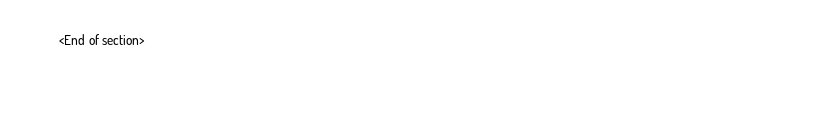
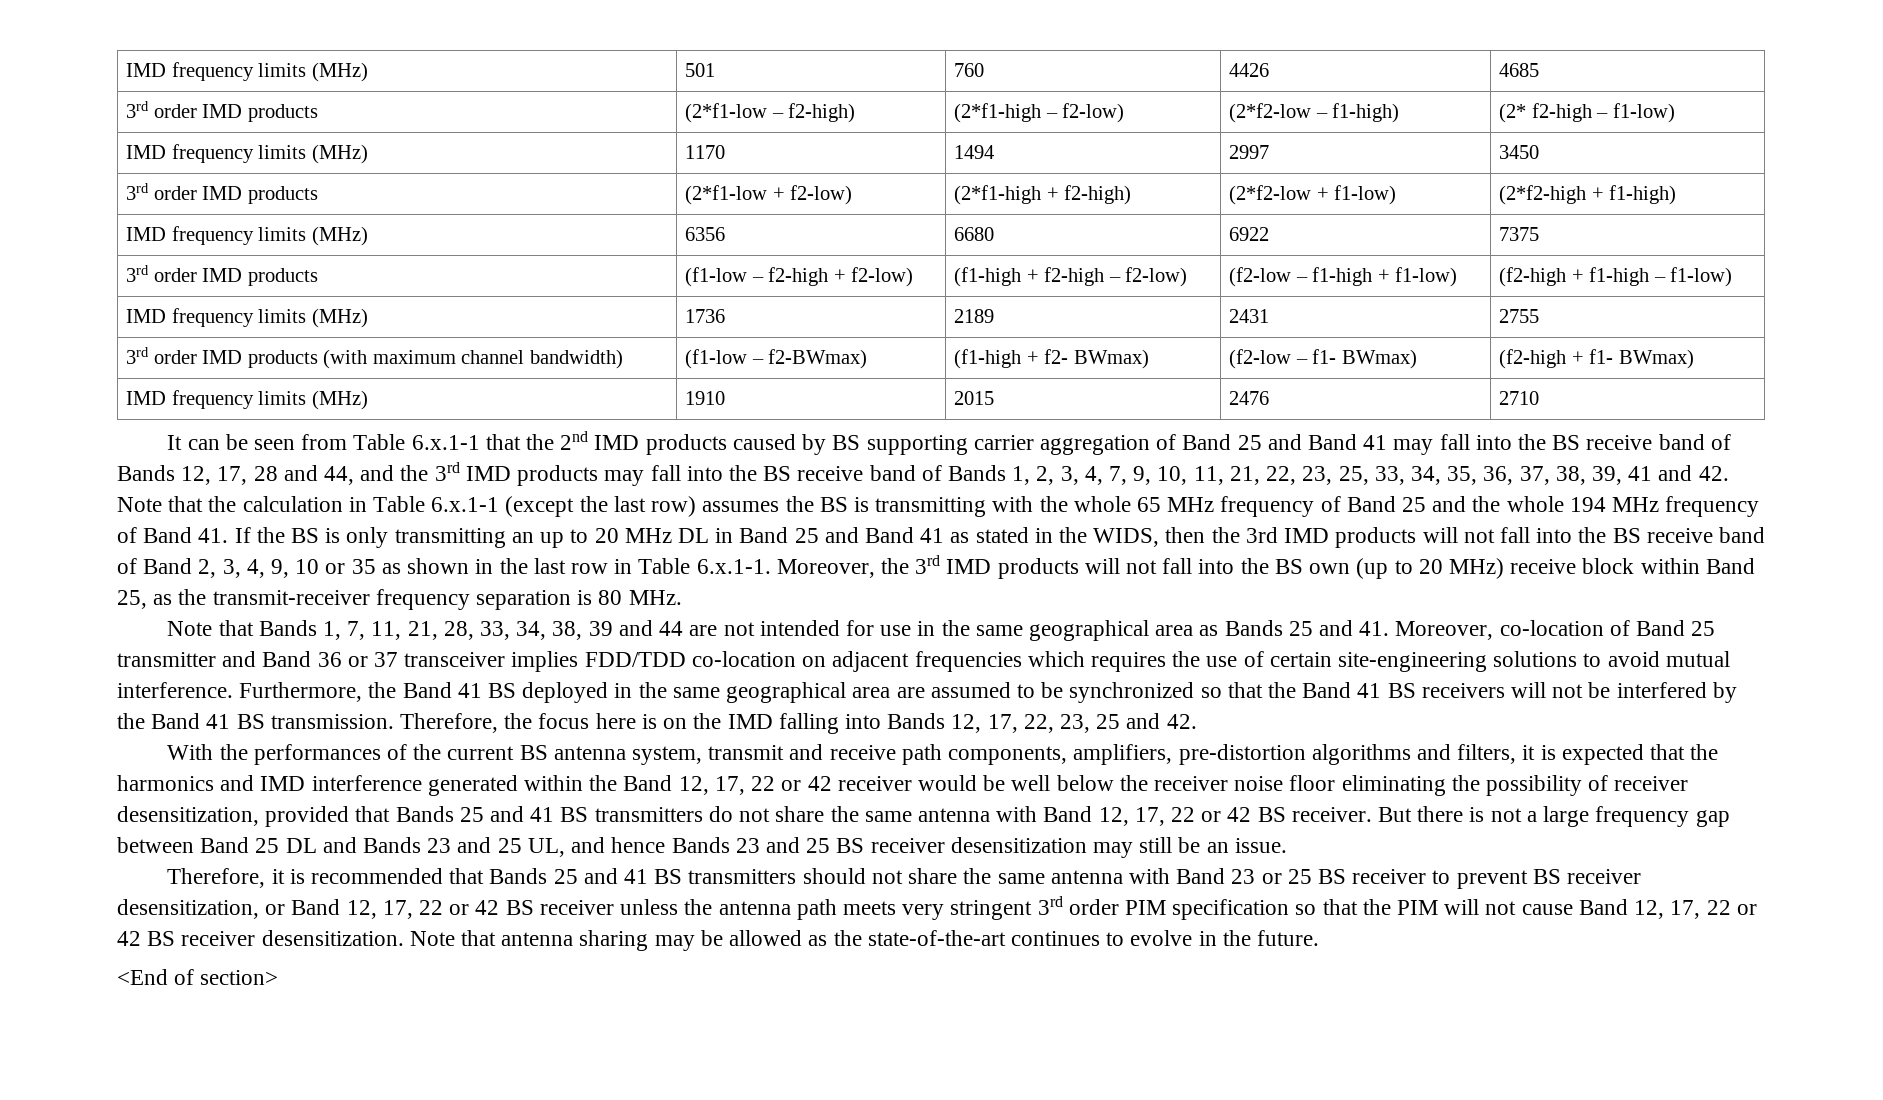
(59, 39) none -> [126,62,368,82] [685,63,716,77] [954,63,985,77] [1229,63,1270,77] [1499,63,1540,77] [126,101,318,122] [685,103,856,123] [954,103,1125,123] [1229,103,1400,123] [1499,103,1675,123] [126,144,368,164] [685,145,726,159] [954,145,995,159] [1229,145,1270,159] [1499,145,1540,159] [126,183,318,204] [685,185,853,205] [954,185,1132,205] [1229,185,1397,205] [1499,185,1677,205] [126,226,368,246] [685,227,726,241] [954,227,995,241] [1229,227,1270,241] [1499,227,1540,241] [126,265,318,286] [685,267,914,287] [954,267,1188,287] [1229,267,1458,287] [1499,267,1733,287] [126,308,368,328] [685,309,726,323] [954,309,995,323] [1229,309,1270,323] [1499,309,1540,323] [126,347,623,369] [685,349,868,369] [954,349,1149,369] [1229,349,1417,369] [1499,349,1694,369] [126,390,368,410] [685,391,726,405] [954,391,995,405] [1229,391,1270,405] [1499,391,1540,405] [167,431,1731,455] [117,462,1729,486] [117,496,1760,517] [117,527,1765,548] [117,555,1755,579] [117,589,682,610] [167,620,1716,641] [117,651,1730,672] [117,682,1737,703] [117,713,1197,734] [167,744,1719,765] [117,775,1689,796] [117,806,1730,827] [117,837,1287,858] [167,868,1642,889] [117,896,1757,920] [117,930,1319,951] IMD frequency limits (MHz) | 501 | 760 | 4426 | 4685 // 3rd order IMD products | (2*f1-low – f2-high) | (2*f1-high – f2-low) | (2*f2-low – f1-high) | (2* f2-high – f1-low) // IMD frequency limits (MHz) | 1170 | 1494 | 2997 | 3450 // 3rd order IMD products | (2*f1-low + f2-low) | (2*f1-high + f2-high) | (2*f2-low + f1-low) | (2*f2-high + f1-high) // IMD frequency limits (MHz) | 6356 | 6680 | 6922 | 7375 // 3rd order IMD products | (f1-low – f2-high + f2-low) | (f1-high + f2-high – f2-low) | (f2-low – f1-high + f1-low) | (f2-high + f1-high – f1-low) // IMD frequency limits (MHz) | 1736 | 2189 | 2431 | 2755 // 3rd order IMD products (with maximum channel bandwidth) | (f1-low – f2-BWmax) | (f1-high + f2- BWmax) | (f2-low – f1- BWmax) | (f2-high + f1- BWmax) // IMD frequency limits (MHz) | 1910 | 2015 | 2476 | 2710 // It can be seen from Table 6.x.1-1 that the 2nd IMD products caused by BS supporting carrier aggregation of Band 25 and Band 41 may fall into the BS receive band of Bands 12, 17, 28 and 44, and the 3rd IMD products may fall into the BS receive band of Bands 1, 2, 3, 4, 7, 9, 10, 11, 21, 22, 23, 25, 33, 34, 35, 36, 37, 38, 39, 41 and 42. Note that the calculation in Table 6.x.1-1 (except the last row) assumes the BS is transmitting with the whole 65 MHz frequency of Band 25 and the whole 194 MHz frequency of Band 41. If the BS is only transmitting an up to 20 MHz DL in Band 25 and Band 41 as stated in the WIDS, then the 3rd IMD products will not fall into the BS receive band of Band 2, 3, 4, 9, 10 or 35 as shown in the last row in Table 6.x.1-1. Moreover, the 3rd IMD products will not fall into the BS own (up to 20 MHz) receive block within Band 25, as the transmit-receiver frequency separation is 80 MHz. // Note that Bands 1, 7, 11, 21, 28, 33, 34, 38, 39 and 44 are not intended for use in the same geographical area as Bands 25 and 41. Moreover, co-location of Band 25 transmitter and Band 36 or 37 transceiver implies FDD/TDD co-location on adjacent frequencies which requires the use of certain site-engineering solutions to avoid mutual interference. Furthermore, the Band 41 BS deployed in the same geographical area are assumed to be synchronized so that the Band 41 BS receivers will not be interfered by the Band 41 BS transmission. Therefore, the focus here is on the IMD falling into Bands 12, 17, 22, 23, 25 and 42. // With the performances of the current BS antenna system, transmit and receive path components, amplifiers, pre-distortion algorithms and filters, it is expected that the harmonics and IMD interference generated within the Band 12, 17, 22 or 42 receiver would be well below the receiver noise floor eliminating the possibility of receiver desensitization, provided that Bands 25 and 41 BS transmitters do not share the same antenna with Band 12, 17, 22 or 42 BS receiver. But there is not a large frequency gap between Band 25 DL and Bands 23 and 25 UL, and hence Bands 23 and 25 BS receiver desensitization may still be an issue. // Therefore, it is recommended that Bands 25 and 41 BS transmitters should not share the same antenna with Band 23 or 25 BS receiver to prevent BS receiver desensitization, or Band 12, 17, 22 or 42 BS receiver unless the antenna path meets very stringent 3rd order PIM specification so that the PIM will not cause Band 12, 17, 22 or 42 BS receiver desensitization. Note that antenna sharing may be allowed as the state-of-the-art continues to evolve in the future. //

